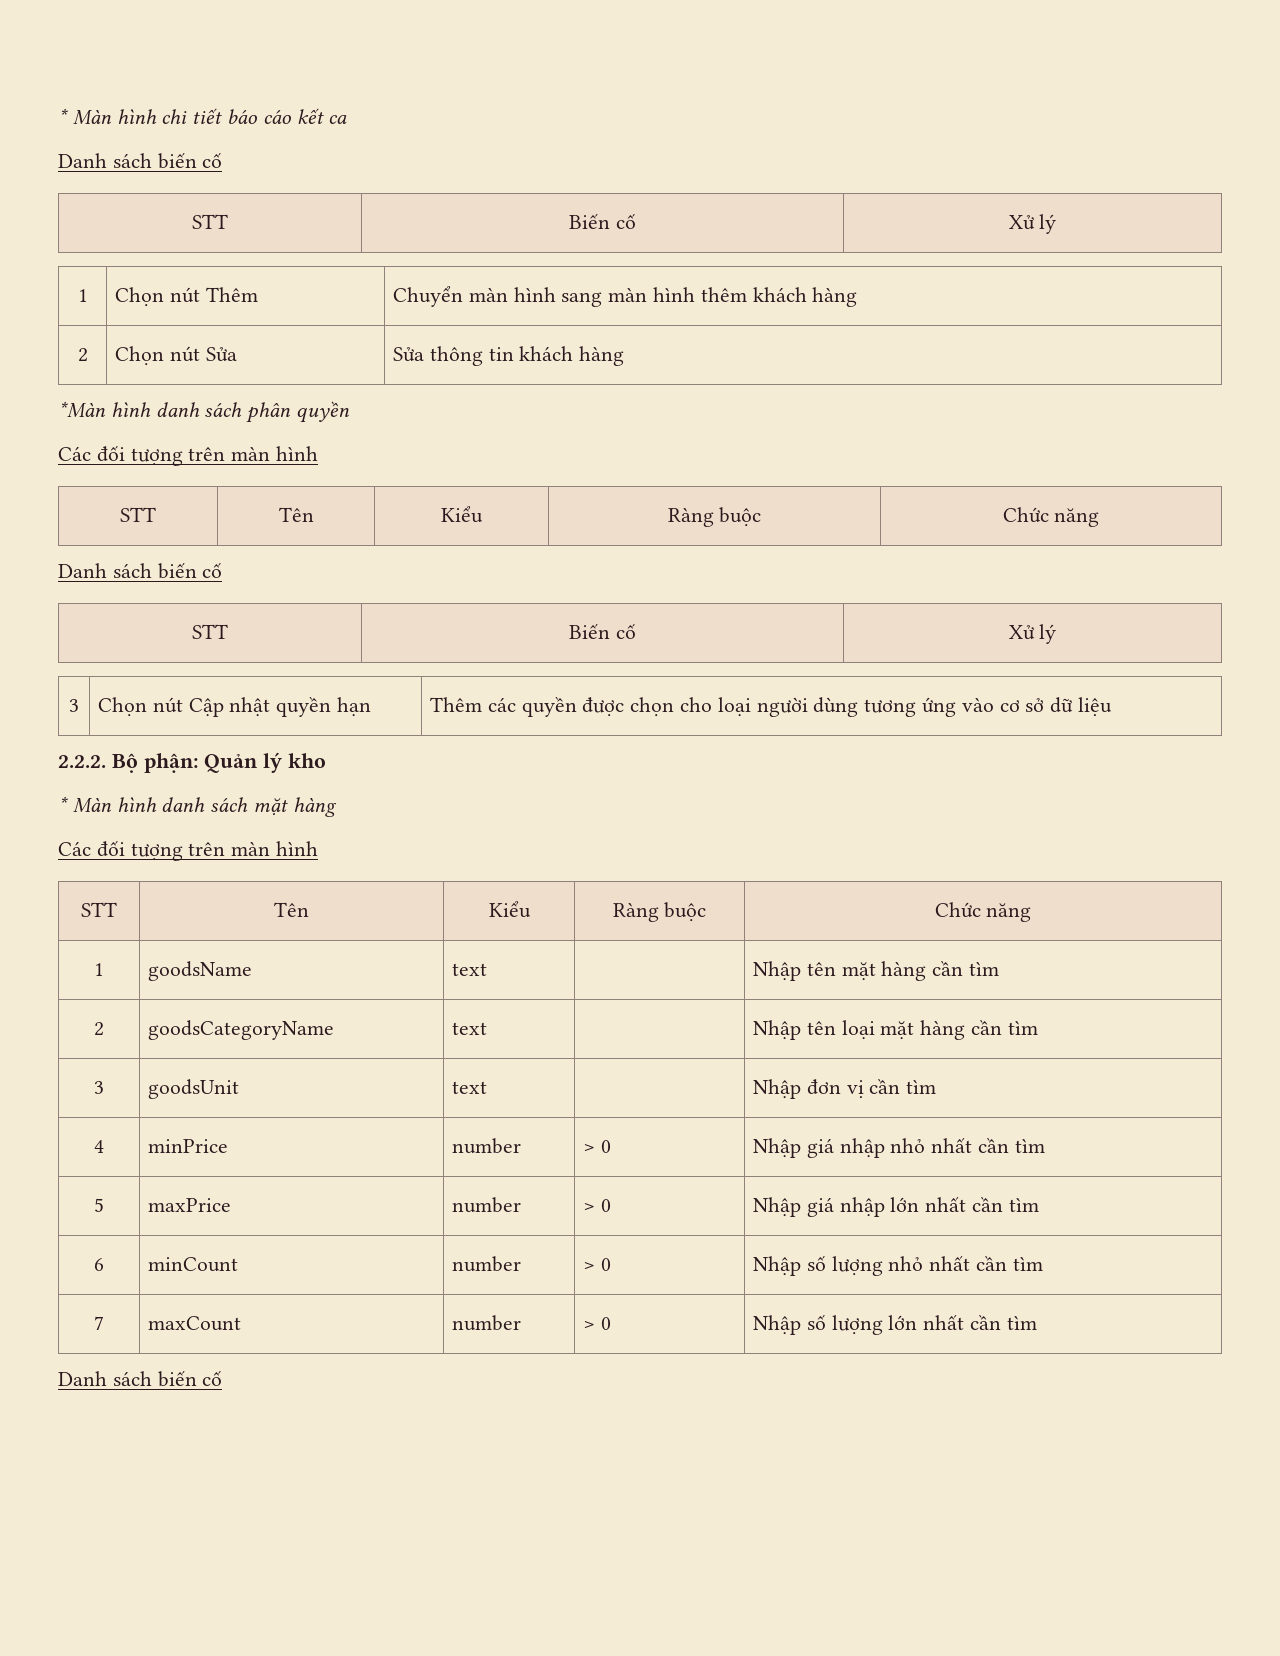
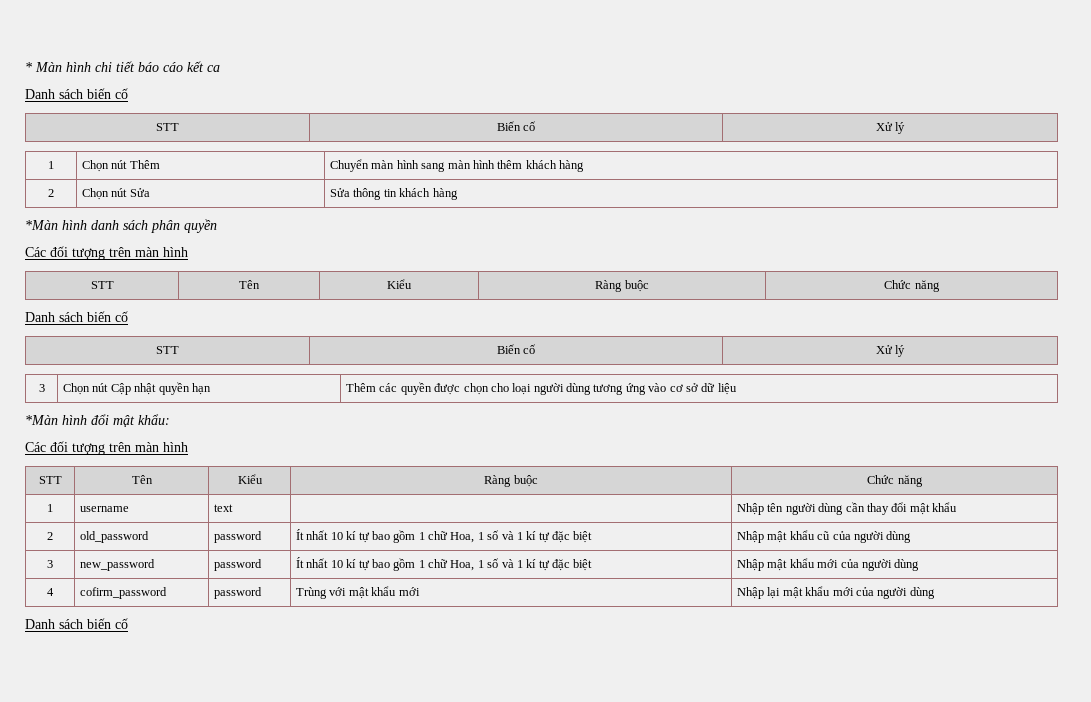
[58,752,327,773] [58,796,337,817] 2.2.2. Bộ phận: Quản lý kho // * Màn hình danh sách mặt hàng -> [25,414,170,427] *Màn hình đổi mật khẩu:
[148,961,253,981] [452,963,488,976] [753,961,1000,981] [94,1022,104,1036] [148,1020,335,1040] [452,1022,488,1035] [753,1020,1038,1040] [94,1081,104,1094] [148,1079,240,1099] [452,1081,488,1094] [753,1079,937,1099] [94,1140,104,1153] [148,1139,229,1153] [452,1138,522,1154] [583,1140,611,1153] [753,1138,1045,1158] [94,1198,104,1212] [148,1198,232,1212] [452,1197,522,1213] [583,1199,611,1212] [753,1197,1039,1217] [94,1258,104,1271] [148,1257,239,1272] [452,1256,522,1272] [583,1258,611,1271] [753,1256,1043,1276] [94,1316,104,1330] [148,1316,242,1331] [452,1315,522,1331] [583,1317,611,1330] [753,1315,1037,1335] goodsName | text | | Nhập tên mặt hàng cần tìm // 2 | goodsCategoryName | text | | Nhập tên loại mặt hàng cần tìm // 3 | goodsUnit | text | | Nhập đơn vị cần tìm // 4 | minPrice | number | > 0 | Nhập giá nhập nhỏ nhất cần tìm // 5 | maxPrice | number | > 0 | Nhập giá nhập lớn nhất cần tìm // 6 | minCount | number | > 0 | Nhập số lượng nhỏ nhất cần tìm // 7 | maxCount | number | > 0 | Nhập số lượng lớn nhất cần tìm -> [80,506,130,512] [214,504,234,512] [737,502,958,515] [47,532,53,540] [80,531,150,543] [214,531,263,543] [296,529,593,543] [737,530,912,543] [47,560,53,568] [80,559,156,571] [214,559,263,571] [296,557,593,571] [737,558,920,571] [47,588,54,596] [80,587,168,599] [214,587,263,599] [296,586,420,599] [737,586,935,599] username | text | | Nhập tên người dùng cần thay đổi mật khẩu // 2 | old_password | password | Ít nhất 10 kí tự bao gồm 1 chữ Hoa, 1 số và 1 kí tự đặc biệt | Nhập mật khẩu cũ của người dùng // 3 | new_password | password | Ít nhất 10 kí tự bao gồm 1 chữ Hoa, 1 số và 1 kí tự đặc biệt | Nhập mật khẩu mới của người dùng // 4 | cofirm_password | password | Trùng với mật khẩu mới | Nhập lại mật khẩu mới của người dùng

